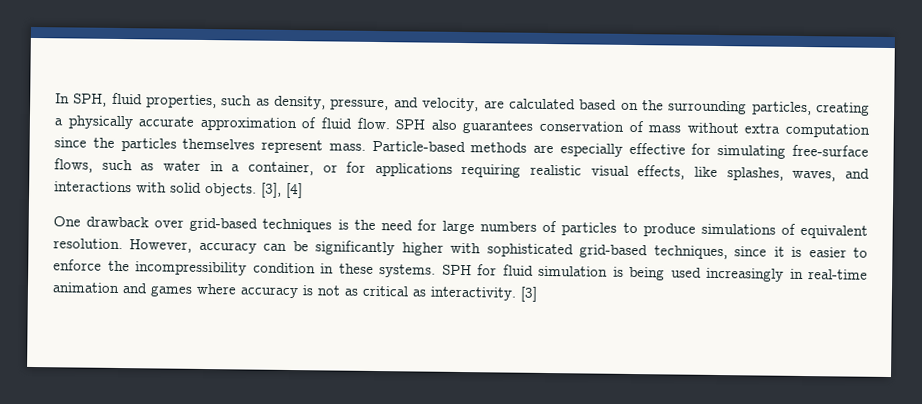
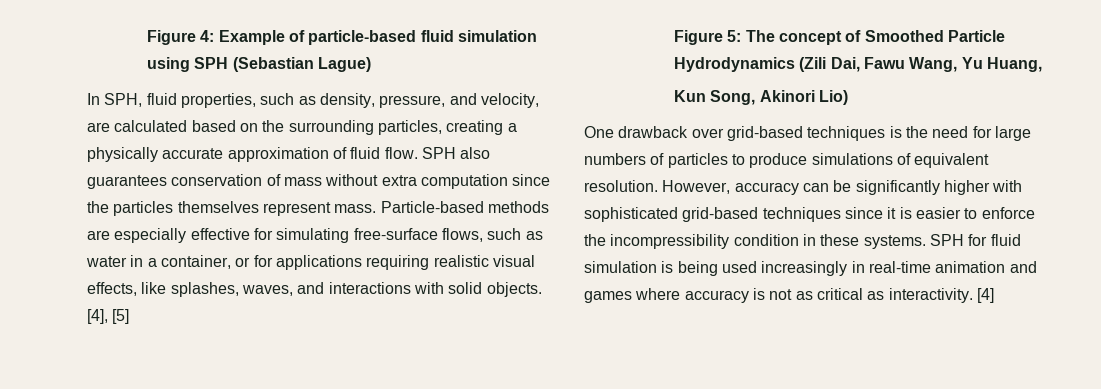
(55, 98) none -> [147,30,538,45] [147,57,372,72] Figure 4: Example of particle-based fluid simulation using SPH (Sebastian Lague) //
[261,182,303,199] [3], [4] -> [87,309,130,324] [674,30,1006,45] [674,57,1043,72] [674,90,849,105] [4], [5] // Figure 5: The concept of Smoothed Particle Hydrodynamics (Zili Dai, Fawu Wang, Yu Huang, // Kun Song, Akinori Lio)
[653,245,728,260] techniques, -> [762,207,841,222] techniques
[520,286,538,302] [3] -> [976,288,994,303] [4]

